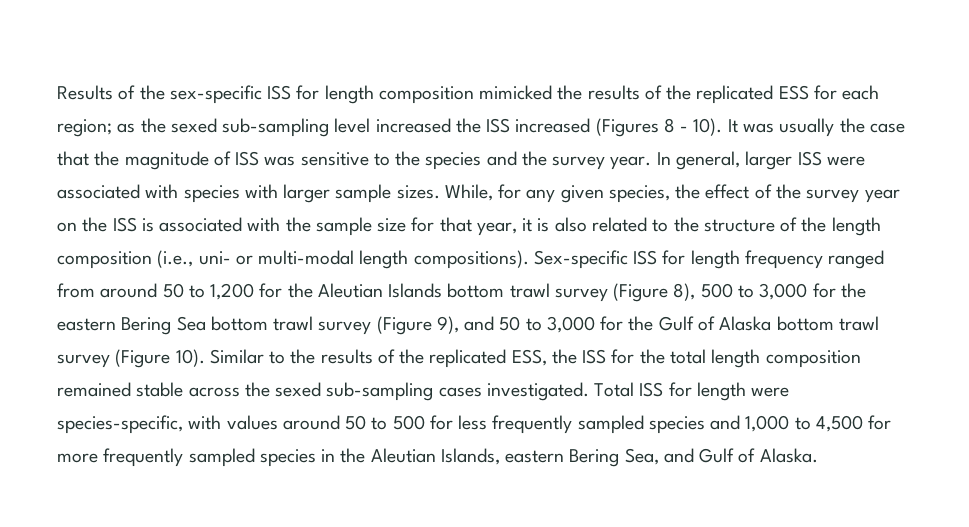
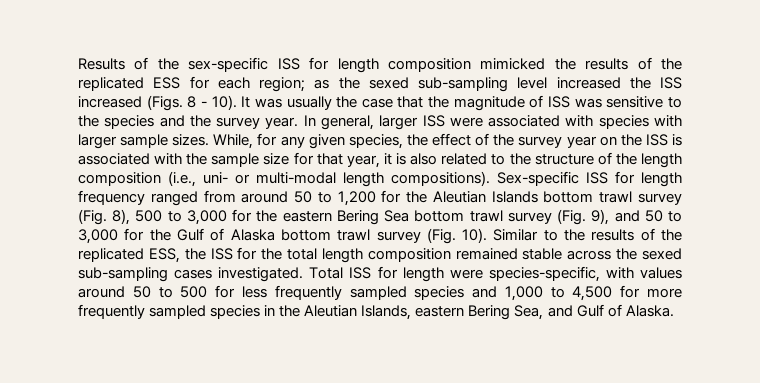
[595,118,659,137] (Figures -> [146,95,183,111] (Figs.
[613,283,669,302] (Figure -> [78,209,107,225] (Fig.
[376,316,432,335] (Figure -> [557,209,587,225] (Fig.
[115,349,171,368] (Figure -> [426,228,456,244] (Fig.

